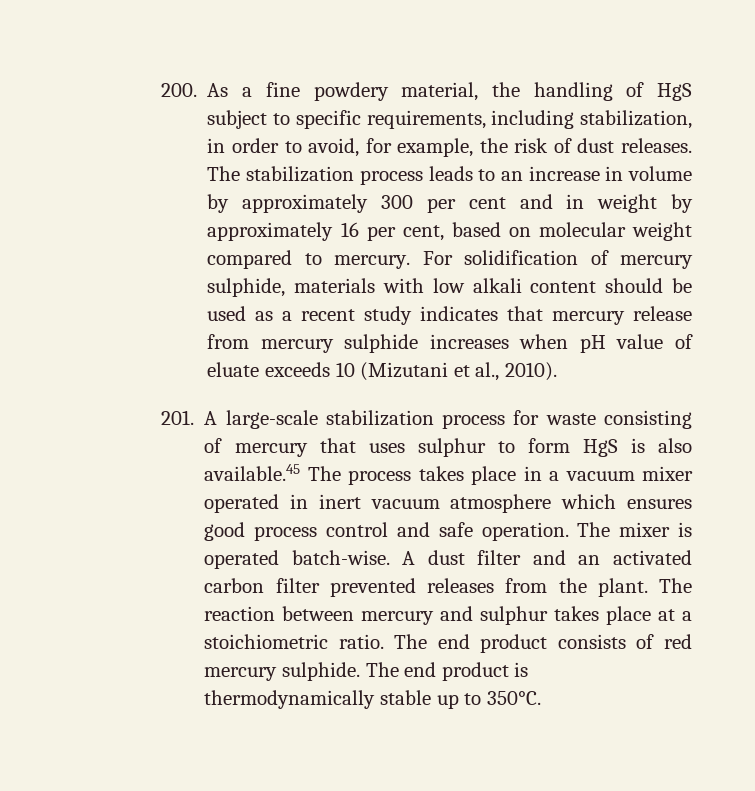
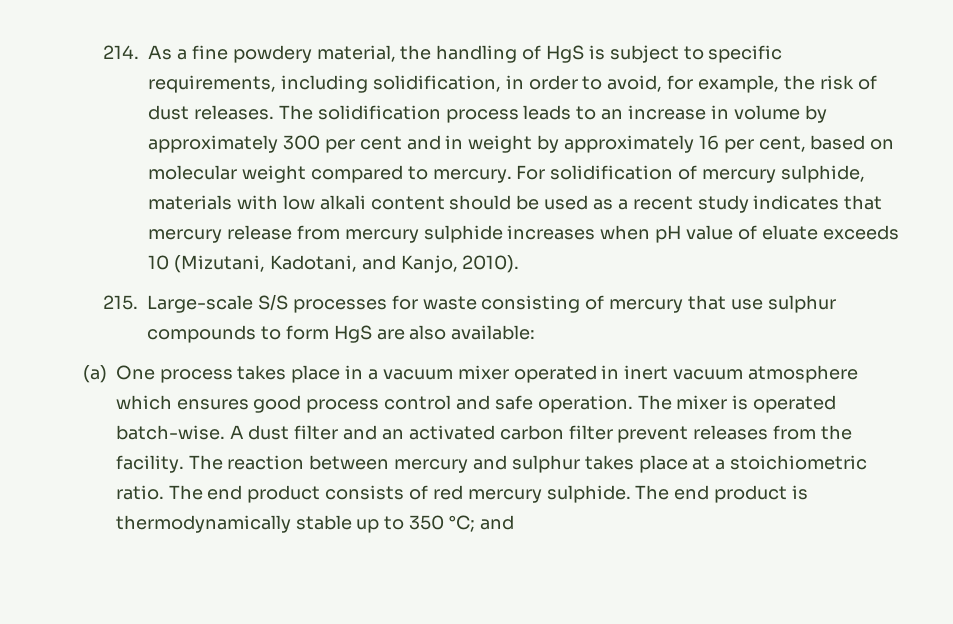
[161,83,198,97] 200. -> [103,45,140,59] 214.
(692, 92) none -> [588,45,605,60] is
[580,110,692,129] stabilization, -> [372,75,501,92] solidification,
[246,166,355,182] stabilization -> [317,105,441,120] solidification
[360,362,557,381] [161,410,506,429] (Mizutani et al., 2010). // 201. A large-scale stabilization process -> [173,255,520,273] [103,294,387,313] (Mizutani, Kadotani, and Kanjo, 2010). // 215. Large-scale S/S processes
[368,438,692,457] [204,464,341,481] uses sulphur to form HgS is also available.45 The -> [730,295,836,313] [147,325,536,343] [82,365,155,383] use sulphur compounds to form HgS are also available: // (a) One
[329,578,416,597] prevented -> [617,426,689,443] prevent
[597,578,648,597] plant. -> [115,455,184,473] facility.
[486,691,541,705] 350°C. -> [409,515,514,532] 350 °C; and

